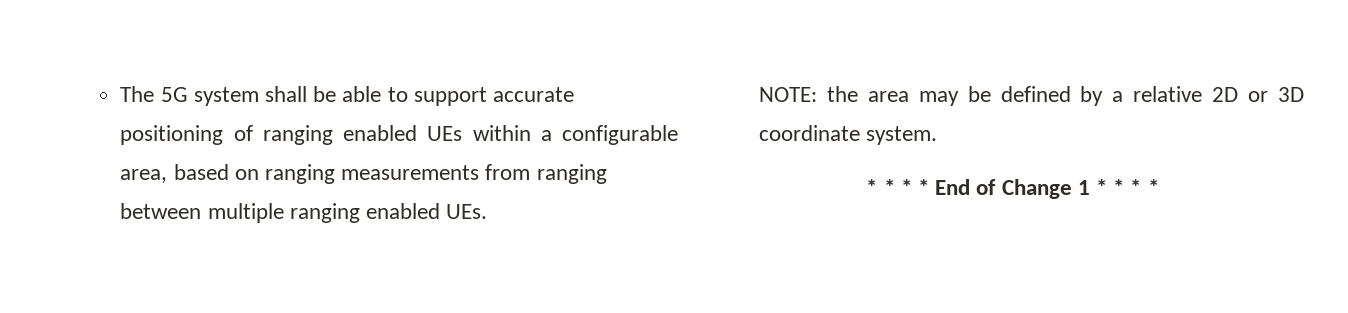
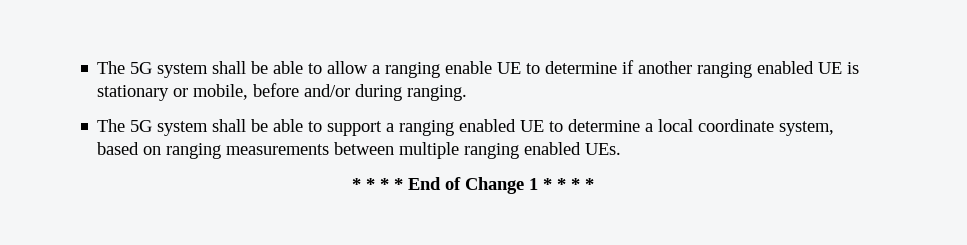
[120,86,574,106] [120,125,678,145] [120,169,168,183] The 5G system shall be able to support accurate positioning of ranging enabled UEs within a configurable area, -> [97,60,860,78] [97,83,468,101] [97,119,835,136] The 5G system shall be able to allow a ranging enable UE to determine if another ranging enabled UE is stationary or mobile, before and/or during ranging. // The 5G system shall be able to support a ranging enabled UE to determine a local coordinate system,
[485,164,607,184] from ranging -> (330, 149) none
[759,86,1304,106] [759,125,938,145] // NOTE: the area may be defined by a relative 2D or 3D coordinate system. -> (622, 149) none

